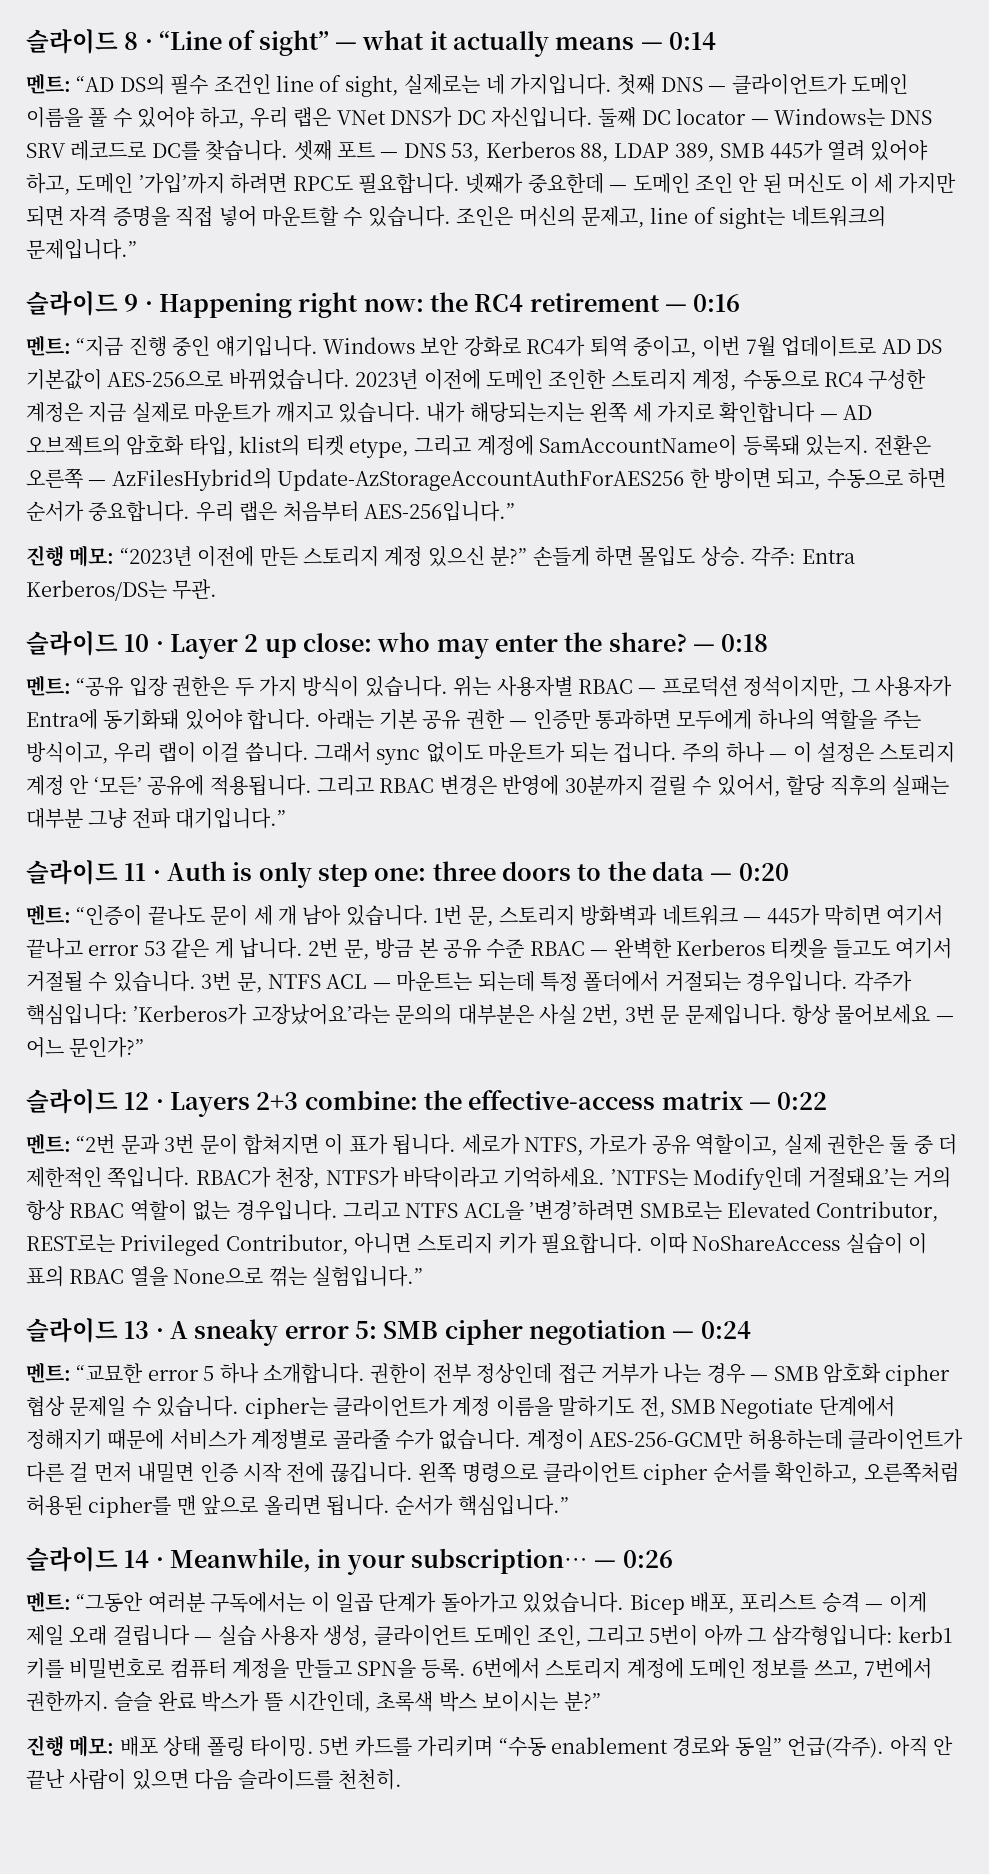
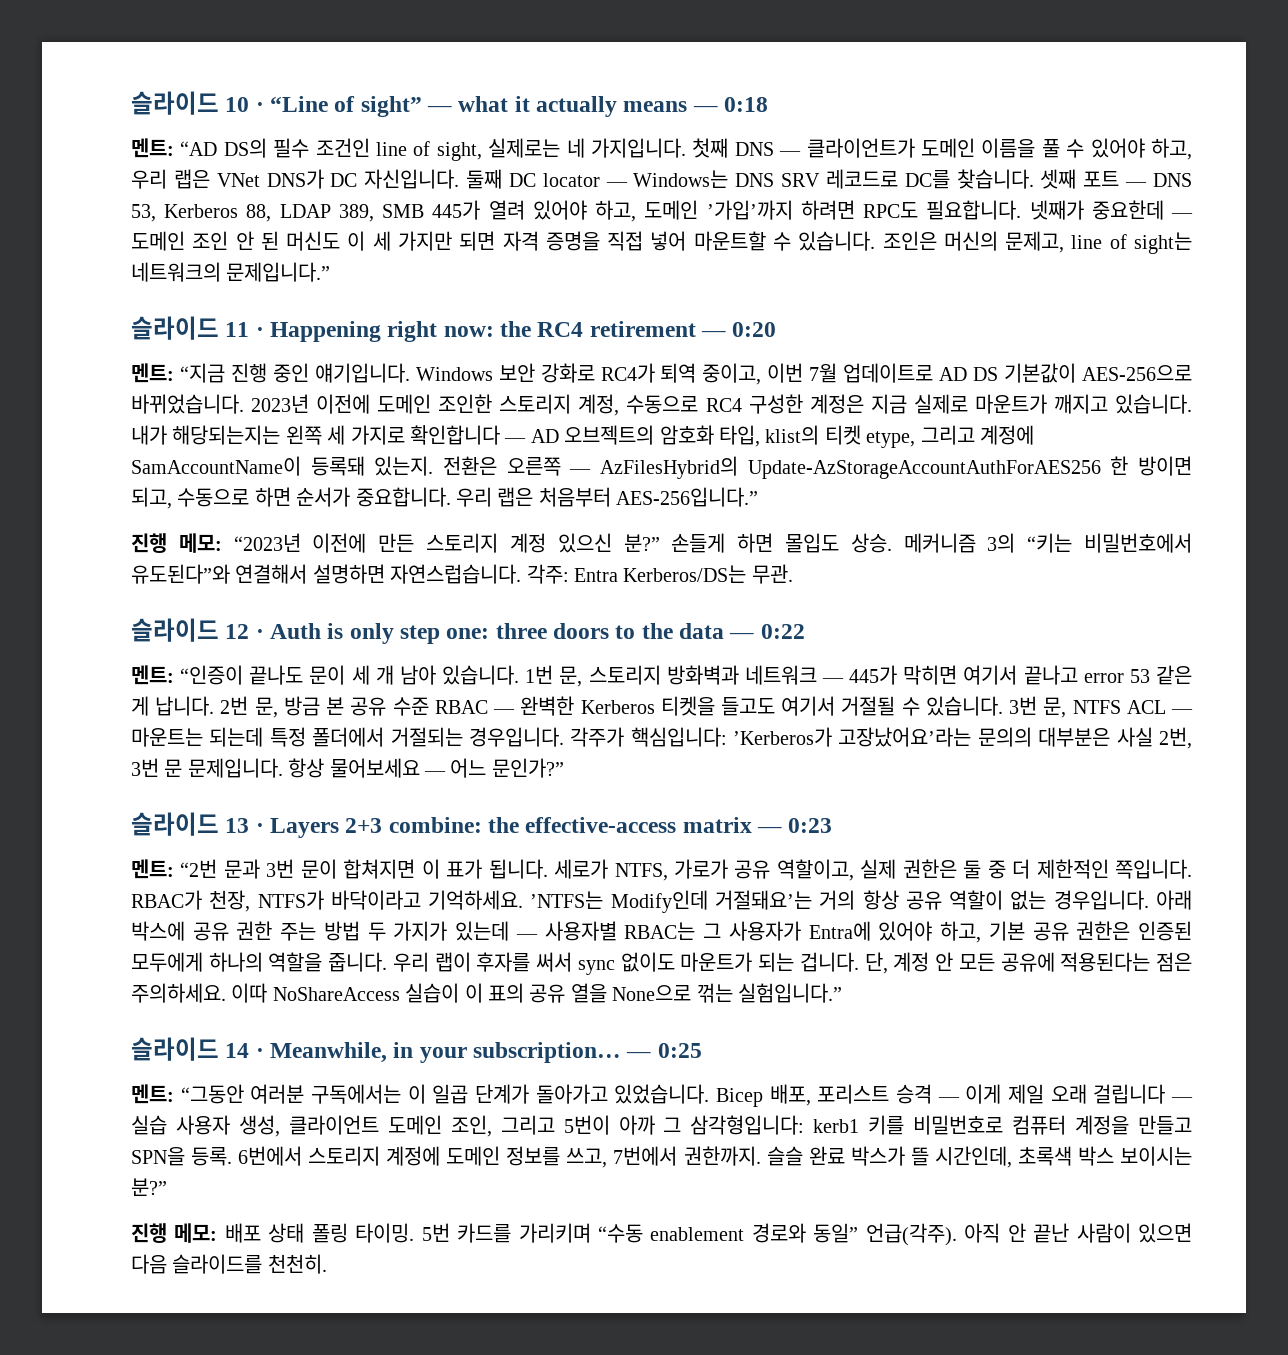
[26,29,139,54] 슬라이드 8 -> [131,91,250,115] 슬라이드 10
[669,32,717,50] 0:14 -> [724,97,769,112] 0:18
[124,294,139,312] 9 -> [225,322,250,337] 11
[693,294,741,312] 0:16 -> [732,322,777,337] 0:20
(746, 556) none -> [903,533,1192,553] [131,564,522,584] 메커니즘 3의 “키는 비밀번호에서 유도된다”와 연결해서 설명하면 자연스럽습니다.
[124,632,769,659] [26,675,952,698] [26,709,921,730] [26,742,956,765] [26,775,949,797] [26,808,287,829] [26,860,147,885] 10 · Layer 2 up close: who may enter the share? — 0:18 // 멘트: “공유 입장 권한은 두 가지 방식이 있습니다. 위는 사용자별 RBAC — 프로덕션 정석이지만, 그 사용자가 Entra에 동기화돼 있어야 합니다. 아래는 기본 공유 권한 — 인증만 통과하면 모두에게 하나의 역할을 주는 방식이고, 우리 랩이 이걸 씁니다. 그래서 sync 없이도 마운트가 되는 겁니다. 주의 하나 — 이 설정은 스토리지 계정 안 ‘모든’ 공유에 적용됩니다. 그리고 RBAC 변경은 반영에 30분까지 걸릴 수 있어서, 할당 직후의 실패는 대부분 그냥 전파 대기입니다.” // 슬라이드 11 -> [225,624,250,639] 12
[738,863,789,881] 0:20 -> [760,624,805,639] 0:22
[124,1092,150,1110] 12 -> [225,818,250,833] 13
[777,1092,828,1110] 0:22 -> [788,818,833,833] 0:23
[69,1203,125,1218] RBAC -> [905,891,942,910] 공유
[343,1200,940,1222] [26,1233,644,1256] 그리고 NTFS ACL을 ’변경’하려면 SMB로는 Elevated Contributor, REST로는 Privileged Contributor, 아니면 스토리지 키가 필요합니다. -> [1155,890,1192,910] [131,921,1192,943] [131,952,1192,975] [131,983,226,1003] 아래 박스에 공유 권한 주는 방법 두 가지가 있는데 — 사용자별 RBAC는 그 사용자가 Entra에 있어야 하고, 기본 공유 권한은 인증된 모두에게 하나의 역할을 줍니다. 우리 랩이 후자를 써서 sync 없이도 마운트가 되는 겁니다. 단, 계정 안 모든 공유에 적용된다는 점은 주의하세요.
[69,1269,125,1284] RBAC -> [529,984,566,1003] 공유
[26,1318,751,1346] [26,1362,951,1386] [26,1396,895,1419] [26,1429,963,1450] [26,1462,959,1485] [26,1495,569,1518] // 슬라이드 13 · A sneaky error 5: SMB cipher negotiation — 0:24 // 멘트: “교묘한 error 5 하나 소개합니다. 권한이 전부 정상인데 접근 거부가 나는 경우 — SMB 암호화 cipher 협상 문제일 수 있습니다. cipher는 클라이언트가 계정 이름을 말하기도 전, SMB Negotiate 단계에서 정해지기 때문에 서비스가 계정별로 골라줄 수가 없습니다. 계정이 AES-256-GCM만 허용하는데 클라이언트가 다른 걸 먼저 내밀면 인증 시작 전에 끊깁니다. 왼쪽 명령으로 클라이언트 cipher 순서를 확인하고, 오른쪽처럼 허용된 cipher를 맨 앞으로 올리면 됩니다. 순서가 핵심입니다.” -> (842, 993) none
[622,1550,673,1568] 0:26 -> [657,1043,702,1058] 0:25

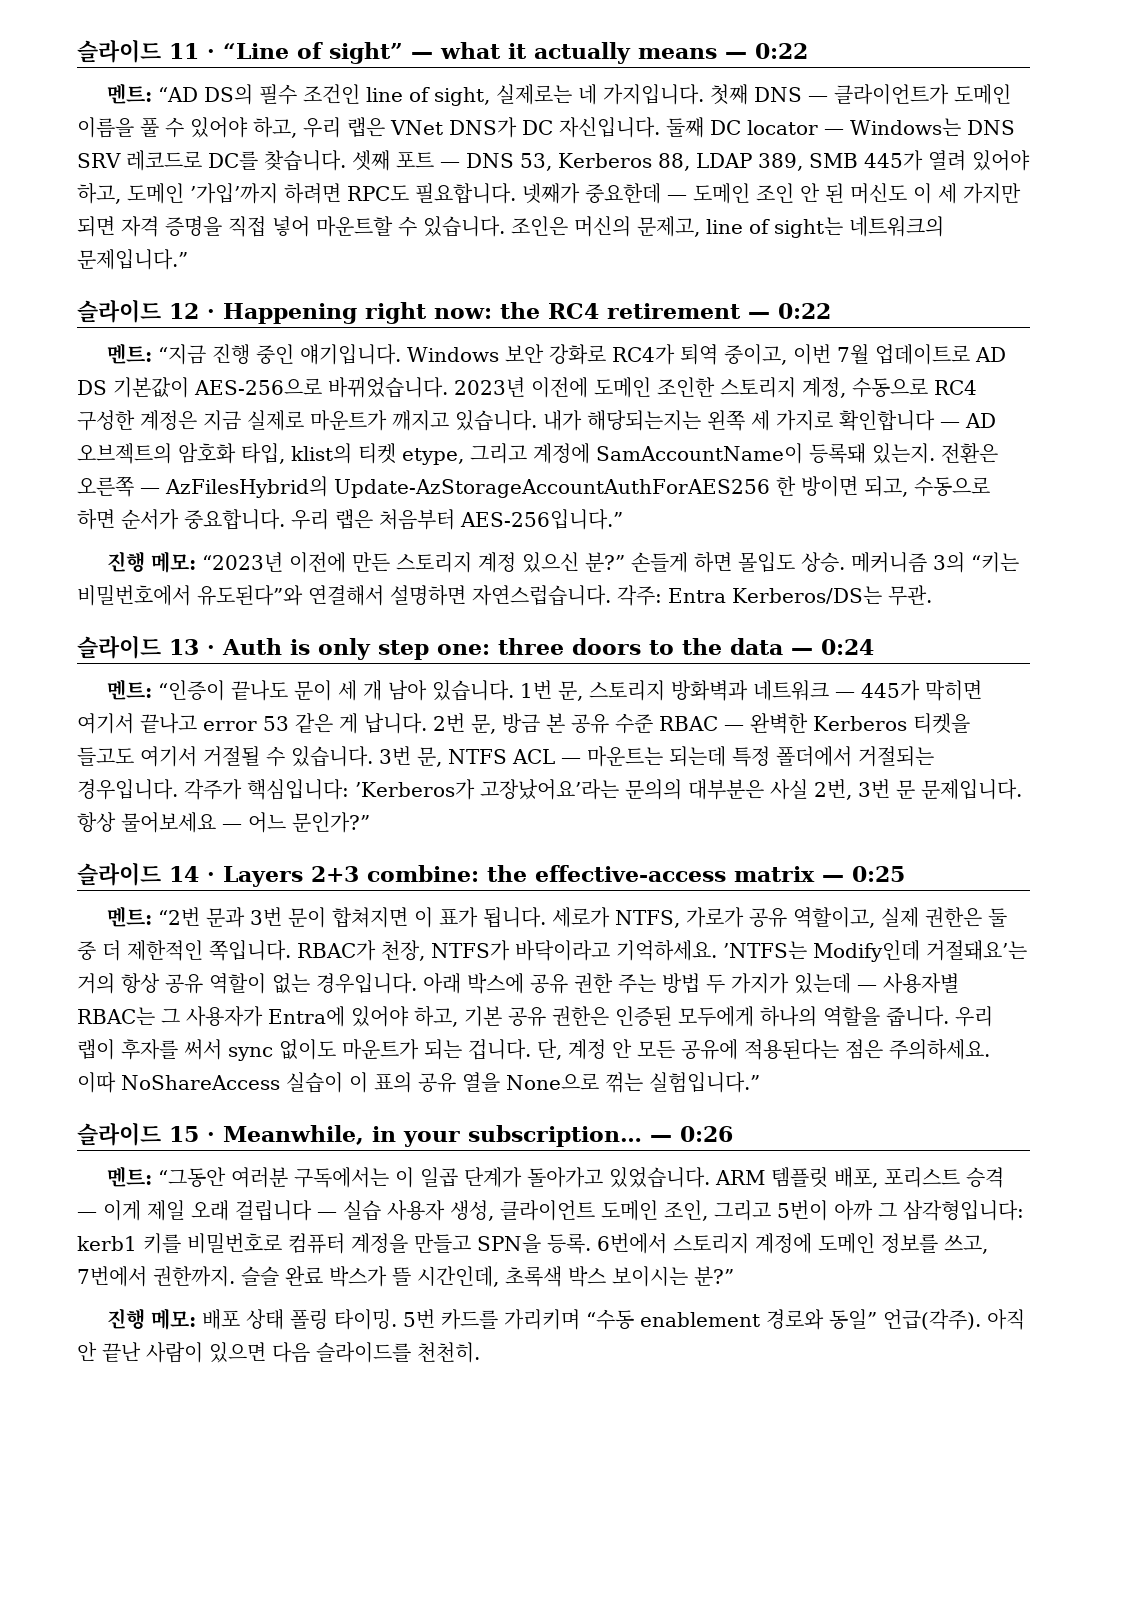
[131,91,250,115] 슬라이드 10 -> [77,39,199,63] 슬라이드 11
[724,97,769,112] 0:18 -> [755,43,808,59] 0:22
[225,322,250,337] 11 -> [169,303,199,319] 12
[732,322,777,337] 0:20 -> [778,303,831,319] 0:22
[225,624,250,639] 12 -> [169,639,199,655] 13
[760,624,805,639] 0:22 -> [821,639,874,655] 0:24
[225,818,250,833] 13 -> [169,866,199,882] 14
[788,818,833,833] 0:23 -> [852,866,905,882] 0:25
[225,1043,250,1058] 14 -> [169,1126,199,1142] 15
[657,1043,702,1058] 0:25 -> [680,1126,733,1142] 0:26
[716,1088,764,1107] Bicep -> [715,1167,829,1188] ARM 템플릿

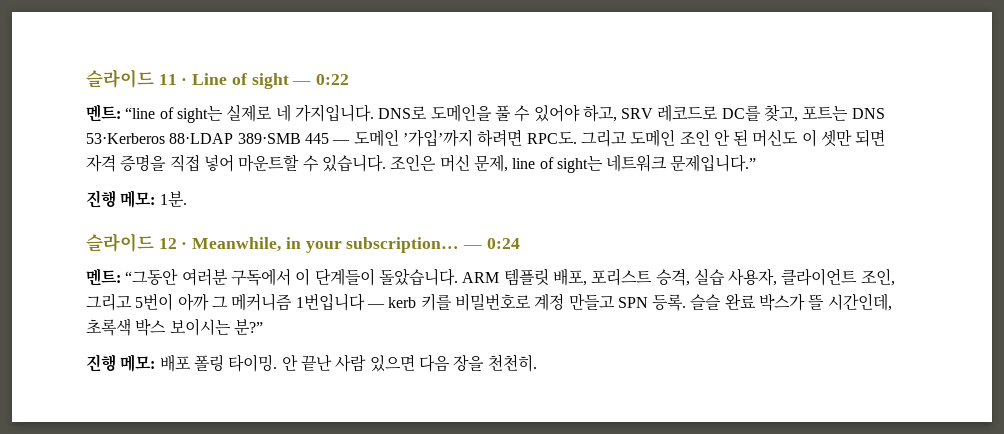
[223,42,808,64] [107,83,1012,106] [77,117,1015,138] [77,150,1030,171] [77,183,687,204] “Line of sight” — what it actually means — 0:22 // 멘트: “AD DS의 필수 조건인 line of sight, 실제로는 네 가지입니다. 첫째 DNS — 클라이언트가 도메인 이름을 풀 수 있어야 하고, 우리 랩은 VNet DNS가 DC 자신입니다. 둘째 DC locator — Windows는 DNS SRV 레코드로 DC를 찾습니다. 셋째 포트 — DNS 53, Kerberos 88, LDAP 389, SMB 445가 열려 있어야 하고, 도메인 ’가입’까지 하려면 RPC도 필요합니다. 넷째가 중요한데 — -> [192,73,350,89] [86,104,885,123] [86,129,627,147] Line of sight — 0:22 // 멘트: “line of sight는 실제로 네 가지입니다. DNS로 도메인을 풀 수 있어야 하고, SRV 레코드로 DC를 찾고, 포트는 DNS 53·Kerberos 88·LDAP 389·SMB 445 — 도메인 ’가입’까지 하려면 RPC도. 그리고
[938,183,1021,204] 세 가지만 -> [821,129,853,147] 셋만
[574,216,700,237] 머신의 문제고, -> [439,154,508,172] 머신 문제,
[849,216,944,237] 네트워크의 -> [606,154,668,172] 네트워크
(188, 259) none -> [86,190,187,208] // 진행 메모: 1분.
[223,302,831,324] [107,343,1007,365] [77,377,978,398] [77,410,996,431] [77,442,998,465] [77,476,990,498] [77,509,624,530] [107,551,1020,573] [77,585,932,606] [77,635,874,660] [107,679,983,701] [77,713,970,734] [77,746,934,767] [77,779,1022,800] [77,812,370,833] [77,862,905,887] [107,906,1008,928] [77,940,1027,962] [77,973,959,994] [77,1006,993,1027] [77,1039,990,1061] [77,1072,760,1093] [77,1122,215,1146] Happening right now: the RC4 retirement — 0:22 // 멘트: “지금 진행 중인 얘기입니다. Windows 보안 강화로 RC4가 퇴역 중이고, 이번 7월 업데이트로 AD DS 기본값이 AES-256으로 바뀌었습니다. 2023년 이전에 도메인 조인한 스토리지 계정, 수동으로 RC4 구성한 계정은 지금 실제로 마운트가 깨지고 있습니다. 내가 해당되는지는 왼쪽 세 가지로 확인합니다 — AD 오브젝트의 암호화 타입, klist의 티켓 etype, 그리고 계정에 SamAccountName이 등록돼 있는지. 전환은 오른쪽 — AzFilesHybrid의 Update-AzStorageAccountAuthForAES256 한 방이면 되고, 수동으로 하면 순서가 중요합니다. 우리 랩은 처음부터 AES-256입니다.” // 진행 메모: “2023년 이전에 만든 스토리지 계정 있으신 분?” 손들게 하면 몰입도 상승. 메커니즘 3의 “키는 비밀번호에서 유도된다”와 연결해서 설명하면 자연스럽습니다. 각주: Entra Kerberos/DS는 무관. // 슬라이드 13 · Auth is only step one: three doors to the data — 0:24 // 멘트: “인증이 끝나도 문이 세 개 남아 있습니다. 1번 문, 스토리지 방화벽과 네트워크 — 445가 막히면 여기서 끝나고 error 53 같은 게 납니다. 2번 문, 방금 본 공유 수준 RBAC — 완벽한 Kerberos 티켓을 들고도 여기서 거절될 수 있습니다. 3번 문, NTFS ACL — 마운트는 되는데 특정 폴더에서 거절되는 경우입니다. 각주가 핵심입니다: ’Kerberos가 고장났어요’라는 문의의 대부분은 사실 2번, 3번 문 문제입니다. 항상 물어보세요 — 어느 문인가?” // 슬라이드 14 · Layers 2+3 combine: the effective-access matrix — 0:25 // 멘트: “2번 문과 3번 문이 합쳐지면 이 표가 됩니다. 세로가 NTFS, 가로가 공유 역할이고, 실제 권한은 둘 중 더 제한적인 쪽입니다. RBAC가 천장, NTFS가 바닥이라고 기억하세요. ’NTFS는 Modify인데 거절돼요’는 거의 항상 공유 역할이 없는 경우입니다. 아래 박스에 공유 권한 주는 방법 두 가지가 있는데 — 사용자별 RBAC는 그 사용자가 Entra에 있어야 하고, 기본 공유 권한은 인증된 모두에게 하나의 역할을 줍니다. 우리 랩이 후자를 써서 sync 없이도 마운트가 되는 겁니다. 단, 계정 안 모든 공유에 적용된다는 점은 주의하세요. 이따 NoShareAccess 실습이 이 표의 공유 열을 None으로 꺾는 실험입니다.” // 슬라이드 15 · -> (188, 245) none
[680,1126,733,1142] 0:26 -> [486,238,520,249] 0:24
[294,1167,1005,1188] [77,1200,658,1221] 구독에서는 이 일곱 단계가 돌아가고 있었습니다. ARM 템플릿 배포, 포리스트 승격 — 이게 제일 오래 걸립니다 — 실습 사용자 생성, 클라이언트 도메인 -> [230,268,858,286] 구독에서 이 단계들이 돌았습니다. ARM 템플릿 배포, 포리스트 승격, 실습 사용자, 클라이언트
[903,1200,1024,1221] [77,1233,988,1254] [77,1266,235,1287] 삼각형입니다: kerb1 키를 비밀번호로 컴퓨터 계정을 만들고 SPN을 등록. 6번에서 스토리지 계정에 도메인 정보를 쓰고, 7번에서 권한까지. -> [231,293,687,311] 메커니즘 1번입니다 — kerb 키를 비밀번호로 계정 만들고 SPN 등록.
[246,1309,285,1330] 상태 -> (191, 363) none
[403,1309,1026,1330] 5번 카드를 가리키며 “수동 enablement 경로와 동일” 언급(각주). 아직 -> (278, 363) none
[146,1342,203,1363] 사람이 -> [335,354,367,372] 사람
[316,1342,411,1363] 슬라이드를 -> [453,354,485,371] 장을

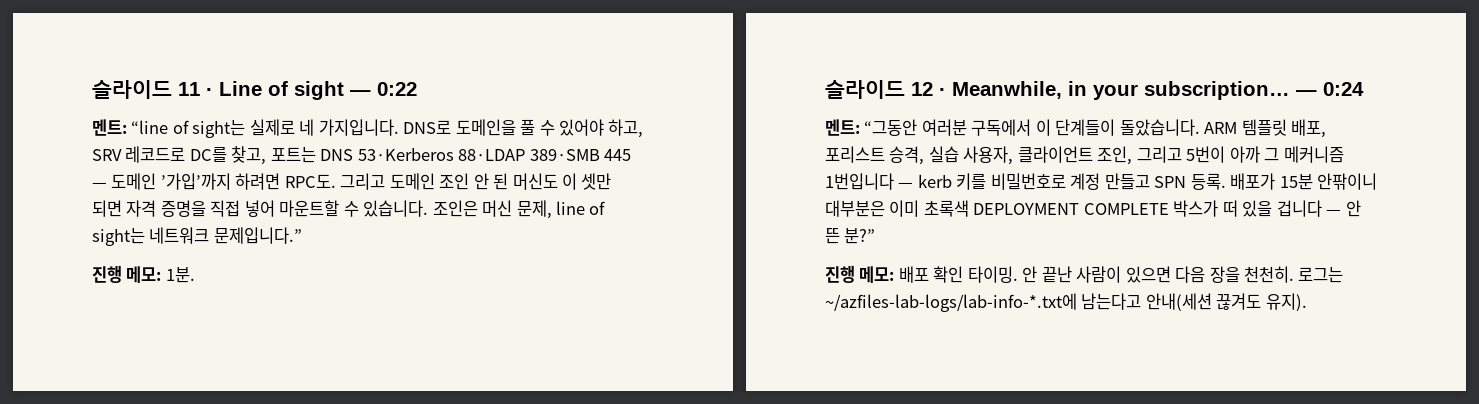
[690,293,892,311] [86,318,231,336] 슬슬 완료 박스가 뜰 시간인데, 초록색 박스 보이시는 -> [1230,173,1378,190] [825,200,1361,217] [825,228,840,244] 배포가 15분 안팎이니 대부분은 이미 초록색 DEPLOYMENT COMPLETE 박스가 떠 있을 겁니다 — 안 뜬
[193,354,224,371] 폴링 -> [933,266,964,283] 확인
[335,354,367,372] 사람 -> [1076,266,1122,283] 사람이
(537, 363) none -> [1298,266,1344,283] [825,293,1307,312] 로그는 ~/azfiles-lab-logs/lab-info-*.txt에 남는다고 안내(세션 끊겨도 유지).

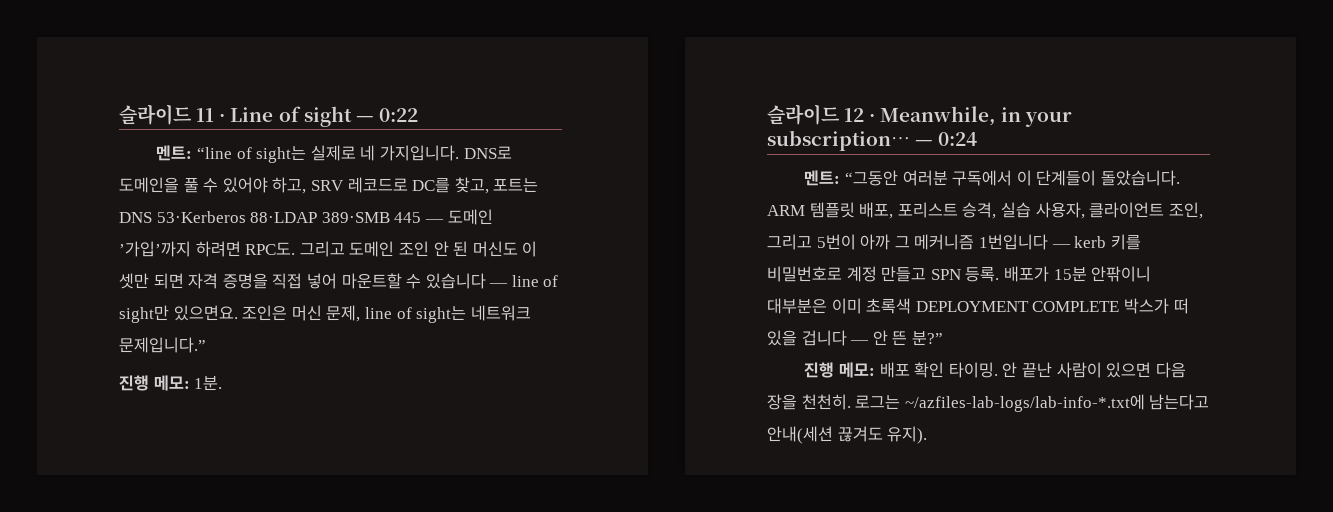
[363,200,429,217] 있습니다. -> [425,273,559,289] [119,305,238,323] 있습니다 — line of sight만 있으면요.

